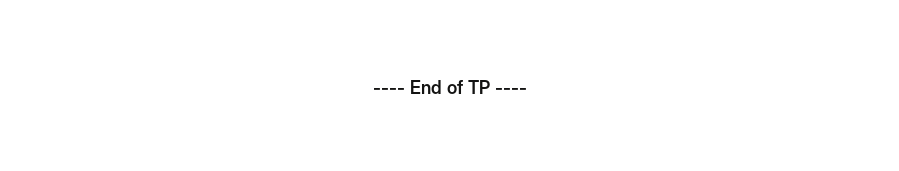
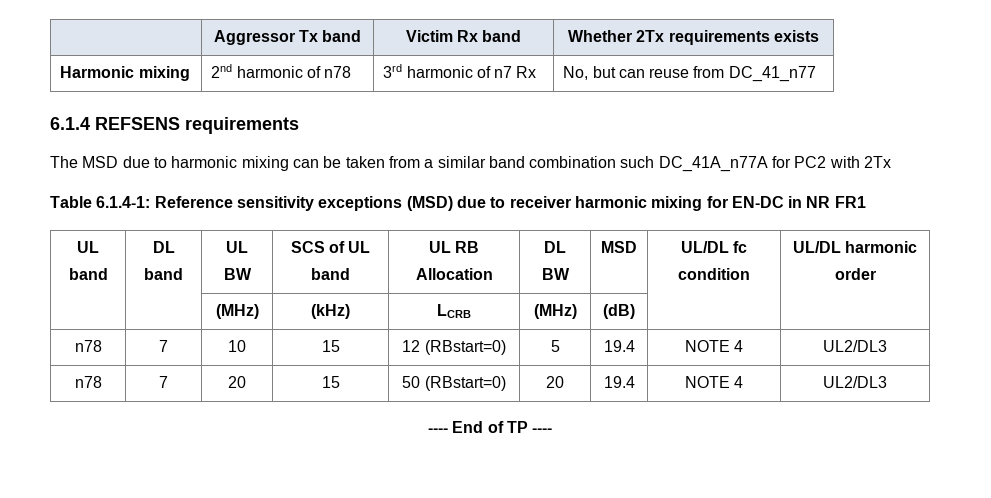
(372, 91) none -> [213,30,362,45] [405,30,522,42] [568,30,819,45] [60,66,190,81] [211,64,352,78] [383,64,537,78] [563,66,816,82] [50,117,299,134] [50,156,892,172] [50,196,866,211] [77,241,99,253] [68,268,108,280] [152,241,175,253] [144,268,183,280] [226,241,248,253] [223,268,252,280] [290,241,371,253] [311,268,350,280] [428,241,480,253] [415,268,493,280] [544,241,566,253] [541,268,570,280] [601,241,637,253] [680,241,748,253] [678,268,750,280] [792,241,918,253] [834,268,876,280] [215,304,259,319] [311,304,350,319] [437,304,471,318] [533,304,577,319] [603,304,635,319] [74,340,102,352] [159,340,168,352] [228,340,246,352] [321,340,340,352] [402,340,506,355] [550,340,560,352] [603,340,635,352] [684,340,744,352] [823,340,887,352] [74,376,102,388] [159,376,168,388] [228,376,246,388] [321,376,340,388] [402,376,506,391] [546,376,564,388] [603,376,635,388] [684,376,744,388] [823,376,887,388] | Aggressor Tx band | Victim Rx band | Whether 2Tx requirements exists // Harmonic mixing | 2nd harmonic of n78 | 3rd harmonic of n7 Rx | No, but can reuse from DC_41_n77 // 6.1.4 REFSENS requirements // The MSD due to harmonic mixing can be taken from a similar band combination such DC_41A_n77A for PC2 with 2Tx // Table 6.1.4-1: Reference sensitivity exceptions (MSD) due to receiver harmonic mixing for EN-DC in NR FR1 // UL band | DL band | UL BW | SCS of UL band | UL RB Allocation | DL BW | MSD | UL/DL fc condition | UL/DL harmonic order // | | (MHz) | (kHz) | LCRB | (MHz) | (dB) | | // n78 | 7 | 10 | 15 | 12 (RBstart=0) | 5 | 19.4 | NOTE 4 | UL2/DL3 // n78 | 7 | 20 | 15 | 50 (RBstart=0) | 20 | 19.4 | NOTE 4 | UL2/DL3 //

